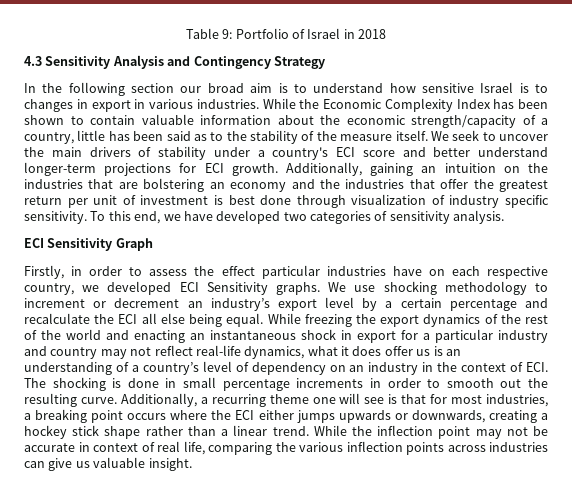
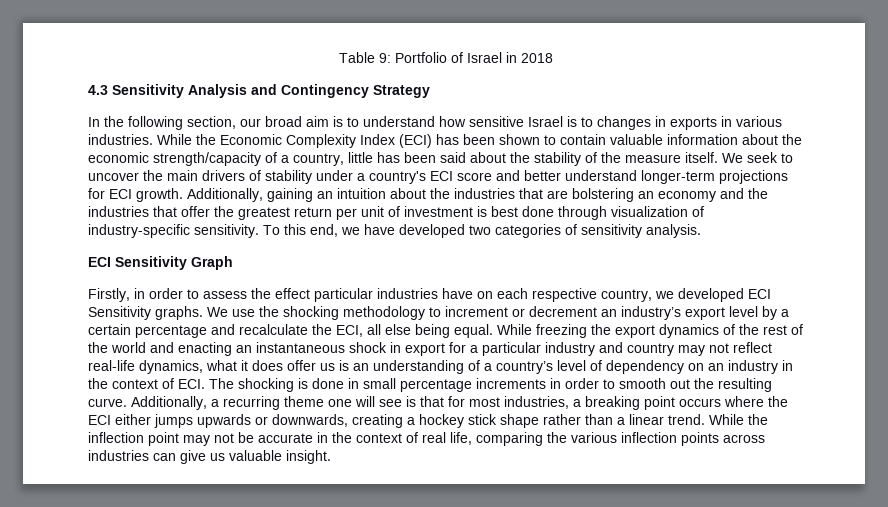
[131,83,175,93] section -> [187,116,236,129] section,
[91,100,131,112] export -> [670,117,717,130] exports
(491, 104) none -> [399,134,432,148] (ECI)
[193,132,224,141] as to -> [470,152,506,163] about
[503,166,520,173] on -> [390,188,426,199] about
[449,195,549,208] industry specific -> [88,224,190,238] industry-specific
(376, 288) none -> [259,306,279,317] the
[118,314,138,324] ECI -> [336,325,363,337] ECI,
(90, 447) none -> [332,432,352,443] the

